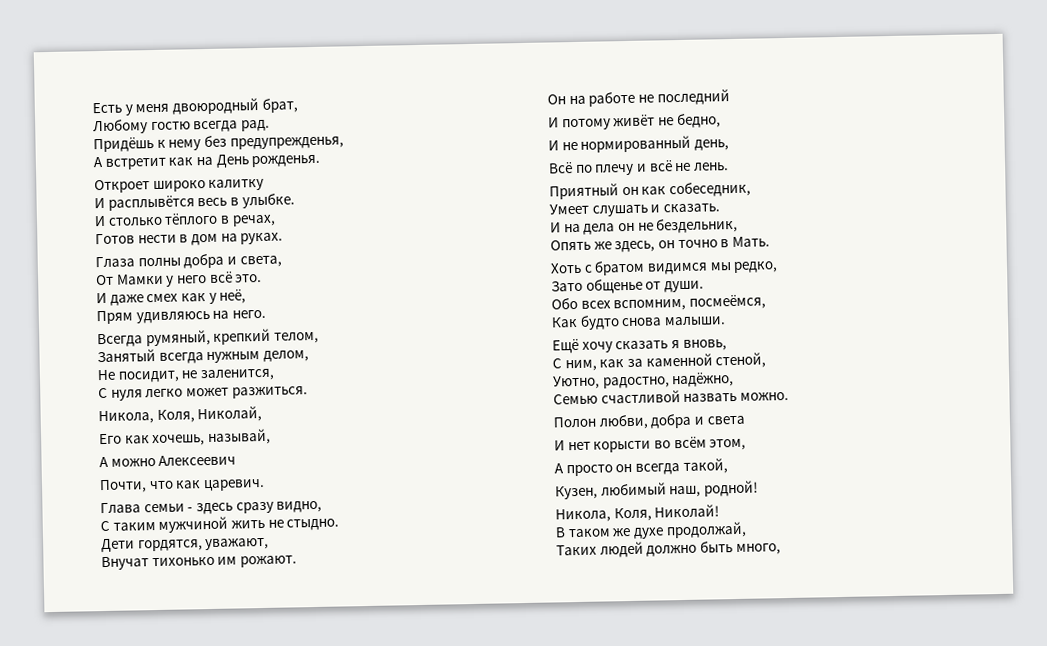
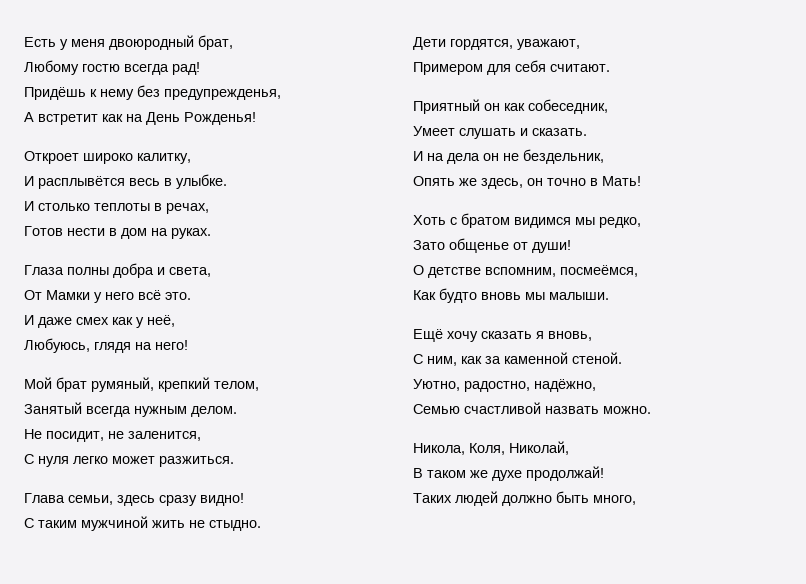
[240,119,270,132] рад. -> [172,62,200,75] рад!
[251,154,321,168] рожденья. -> [184,112,256,125] Рожденья!
[208,178,265,191] калитку -> [137,153,191,164] калитку,
[164,212,219,225] тёплого -> [94,203,150,211] теплоты
[96,309,266,325] [97,333,143,348] Прям удивляюсь на него. // Всегда -> [24,338,188,353] [24,377,87,392] Любуюсь, глядя на него! // Мой брат
[262,350,309,362] делом, -> [191,406,237,417] делом.
[98,405,263,425] [99,428,271,447] [99,454,237,468] [99,478,265,494] // Никола, Коля, Николай, // Его как хочешь, называй, // А можно Алексеевич // Почти, что как царевич. -> (234, 461) none
[143,503,194,513] семьи - -> [68,495,113,505] семьи,
[276,500,323,513] видно, -> [200,493,244,506] видно!
[101,555,297,571] [547,89,730,107] [548,113,721,131] [548,135,729,153] [548,160,729,176] Внучат тихонько им рожают. // Он на работе не последний // И потому живёт не бедно, // И не нормированный день, // Всё по плечу и всё не лень. -> [413,60,610,75] Примером для себя считают.
[731,236,770,248] Мать. -> [602,176,641,186] Мать!
[663,280,704,293] [551,297,611,310] души. // Обо всех -> [532,240,571,253] [413,265,481,278] души! // О детстве
[621,317,663,327] снова -> [481,292,545,300] вновь мы
[715,352,767,369] стеной, -> [572,352,622,364] стеной.
[553,413,745,430] [554,436,747,453] [554,458,728,477] [555,480,758,500] [555,504,720,523] // Полон любви, добра и света // И нет корысти во всём этом, // А просто он всегда такой, // Кузен, любимый наш, родной! // Никола, Коля, Николай! -> [413,441,569,455] // Никола, Коля, Николай,
[665,521,747,539] продолжай, -> [526,466,604,481] продолжай!

